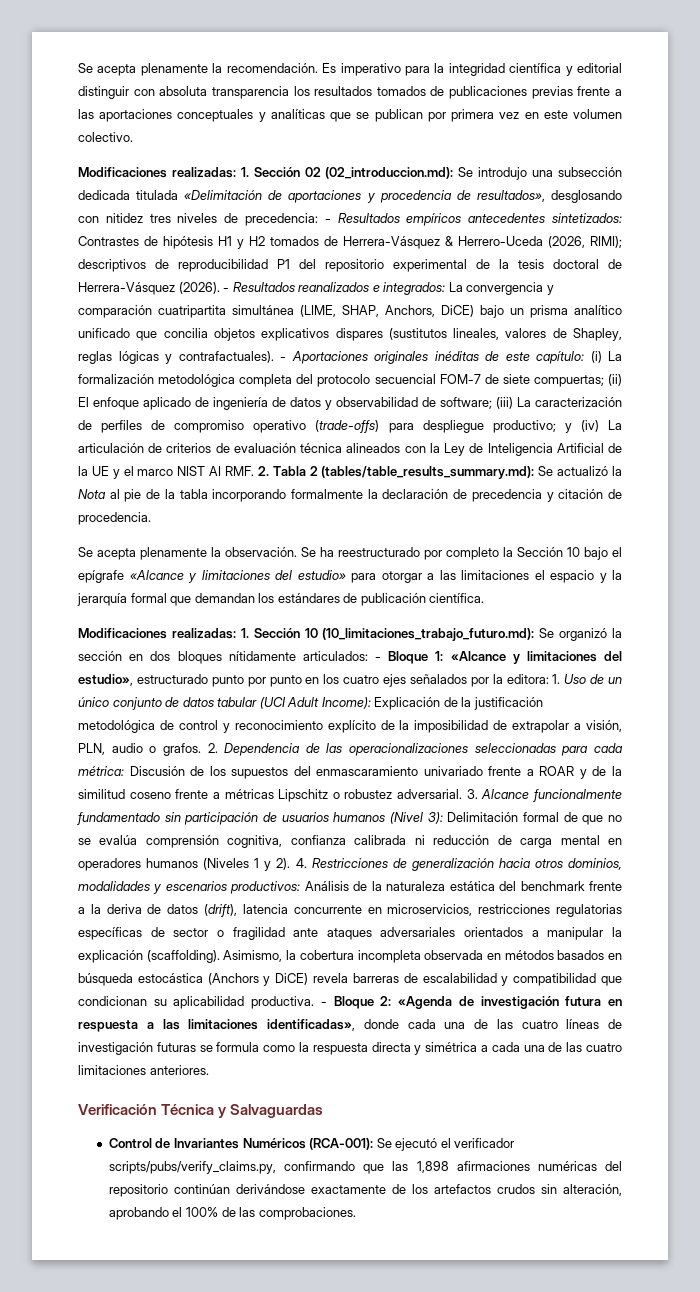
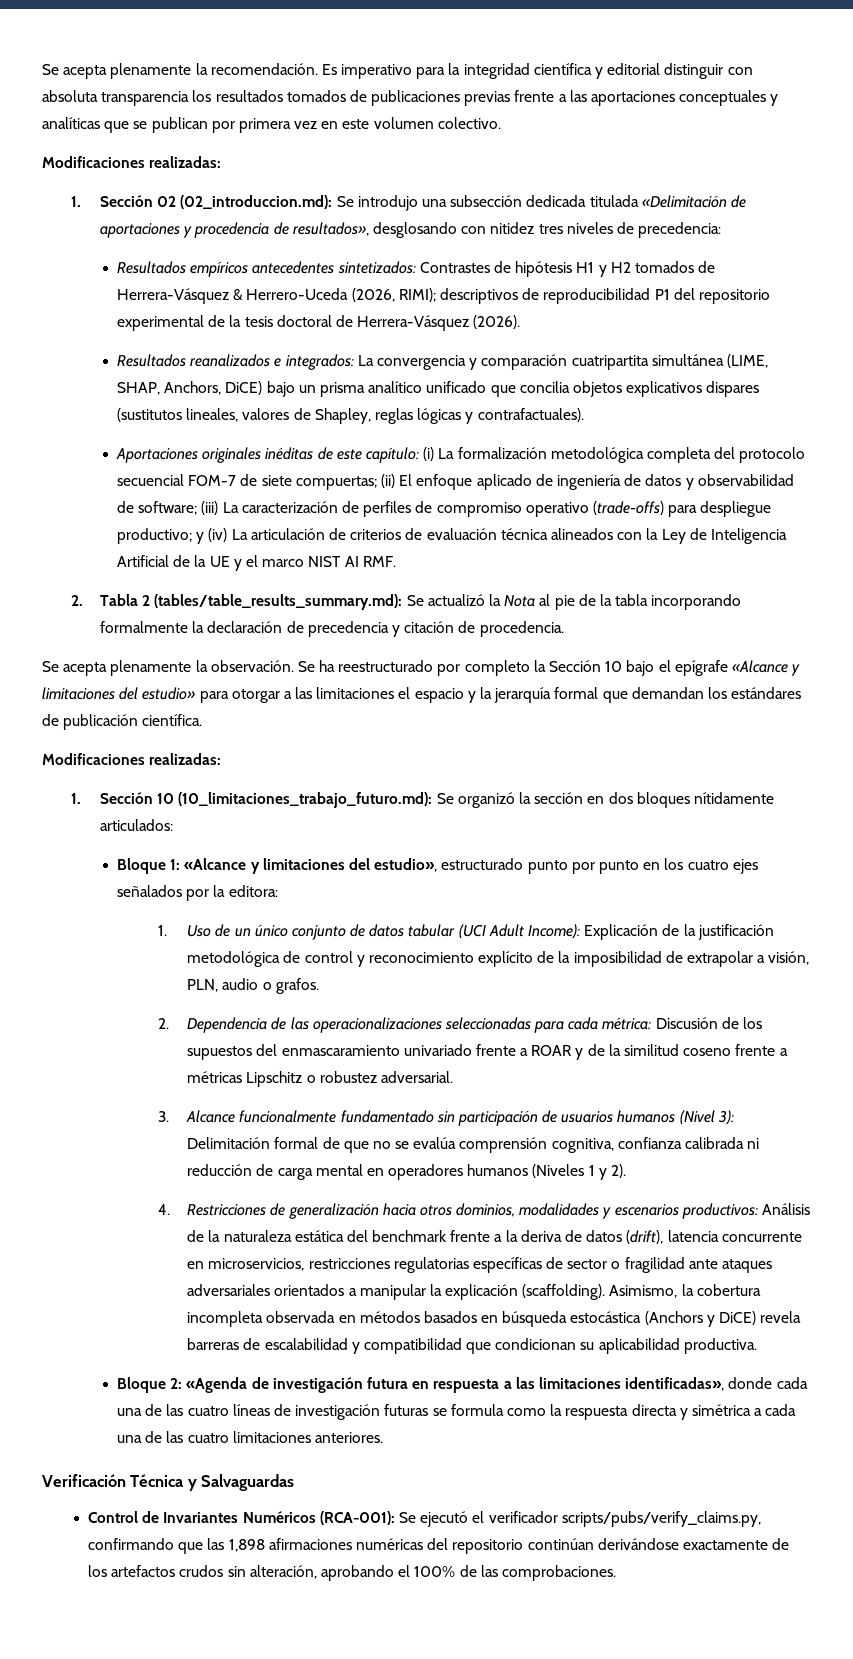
(236, 172) none -> (222, 162) //
[324,218,331,223] - -> (722, 230) //
[223,287,230,292] - -> (521, 322) //
[280,356,286,361] - -> (584, 415) //
(255, 471) none -> (396, 561) //
(236, 633) none -> (222, 759) //
[375,656,381,661] - -> (174, 825) //
(549, 679) none -> (278, 891) //
(201, 749) none -> (319, 986) //
(463, 794) none -> (453, 1077) //
(291, 864) none -> (626, 1171) //
[320,1001,327,1006] - -> (757, 1346) //

